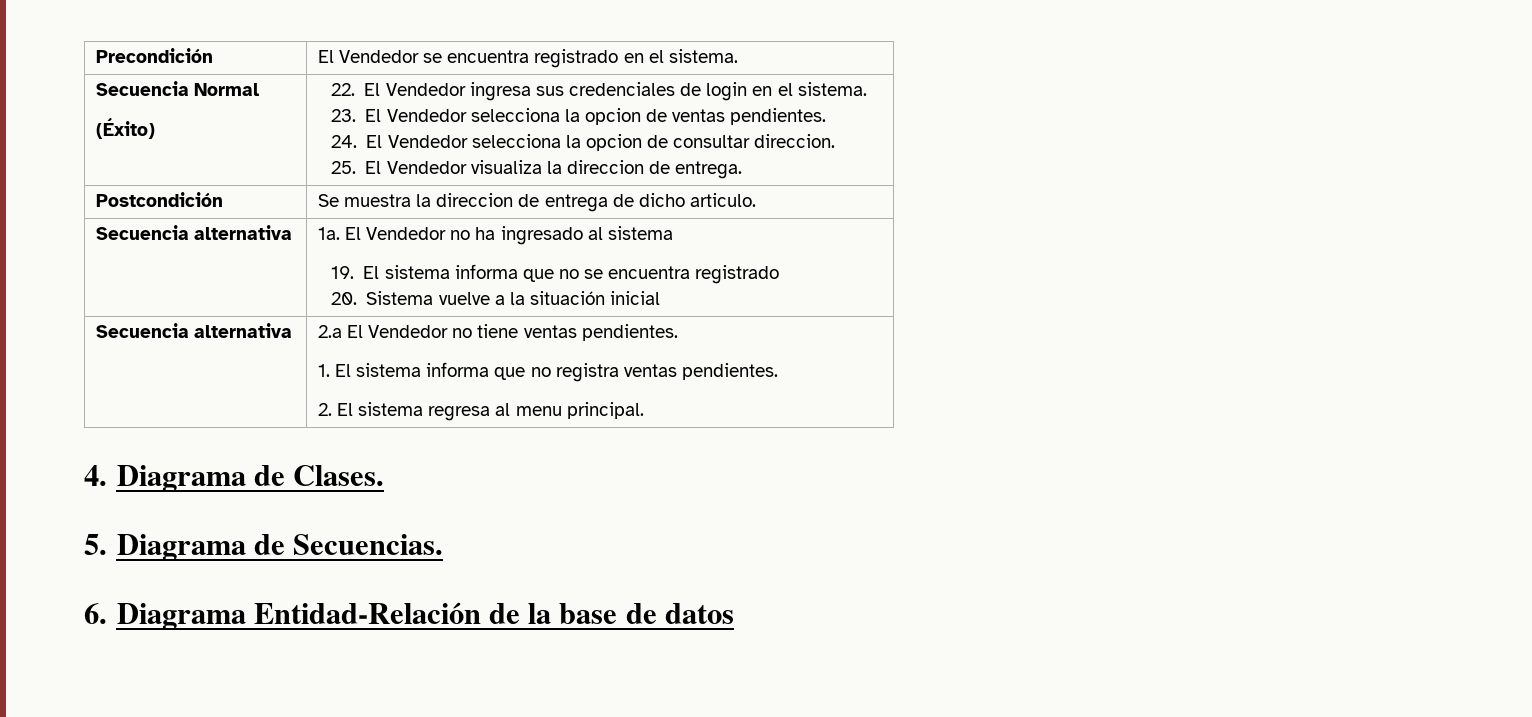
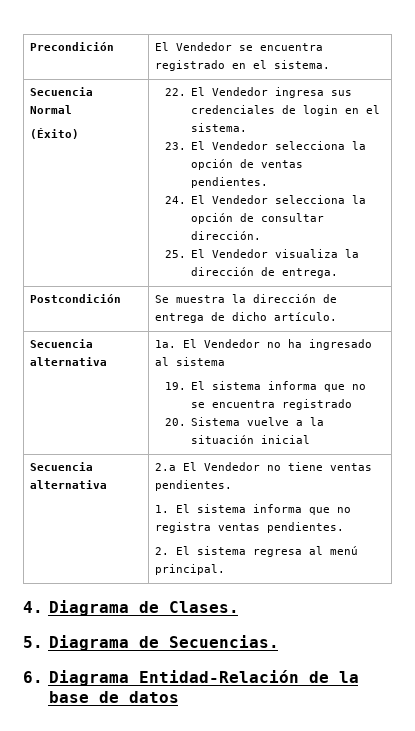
[584,108,641,125] opcion -> [191,159,234,170] opción
[585,134,642,151] opcion -> [191,213,234,224] opción
[754,134,836,148] direccion. -> [191,231,262,240] dirección.
[566,160,644,174] direccion -> [191,267,255,276] dirección
[436,193,514,207] direccion -> [253,294,317,303] dirección
[689,193,756,207] articulo. -> [274,312,338,321] artículo.
[515,406,562,416] menu -> [330,546,359,555] menú

